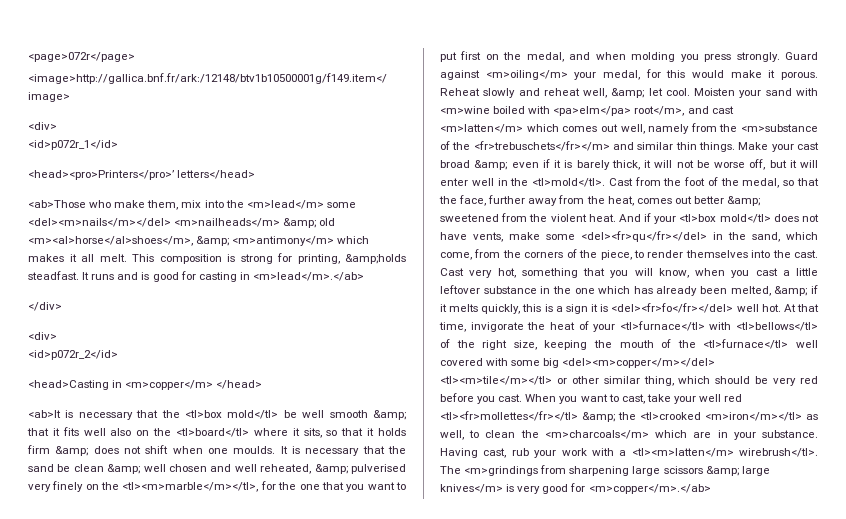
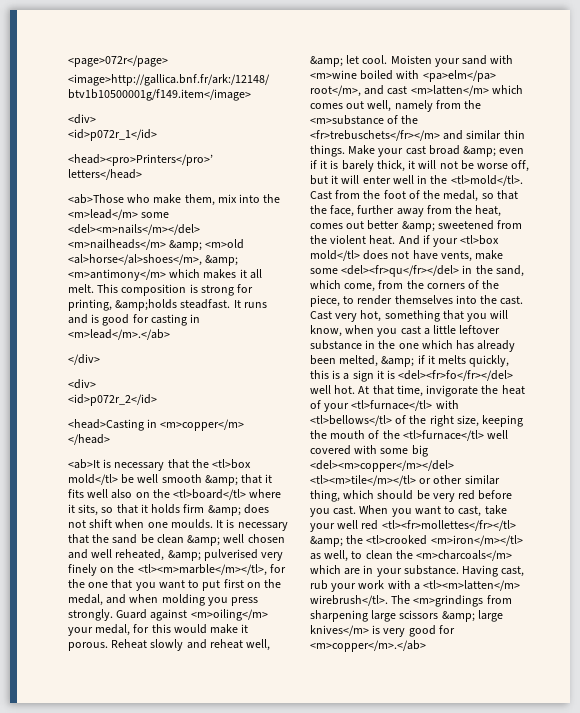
[319,218,336,226] [28,236,193,246] old <m><al>horse</al>shoes</m>, -> [205,239,245,249] [68,254,202,266] <m>old <al>horse</al>shoes</m>,

